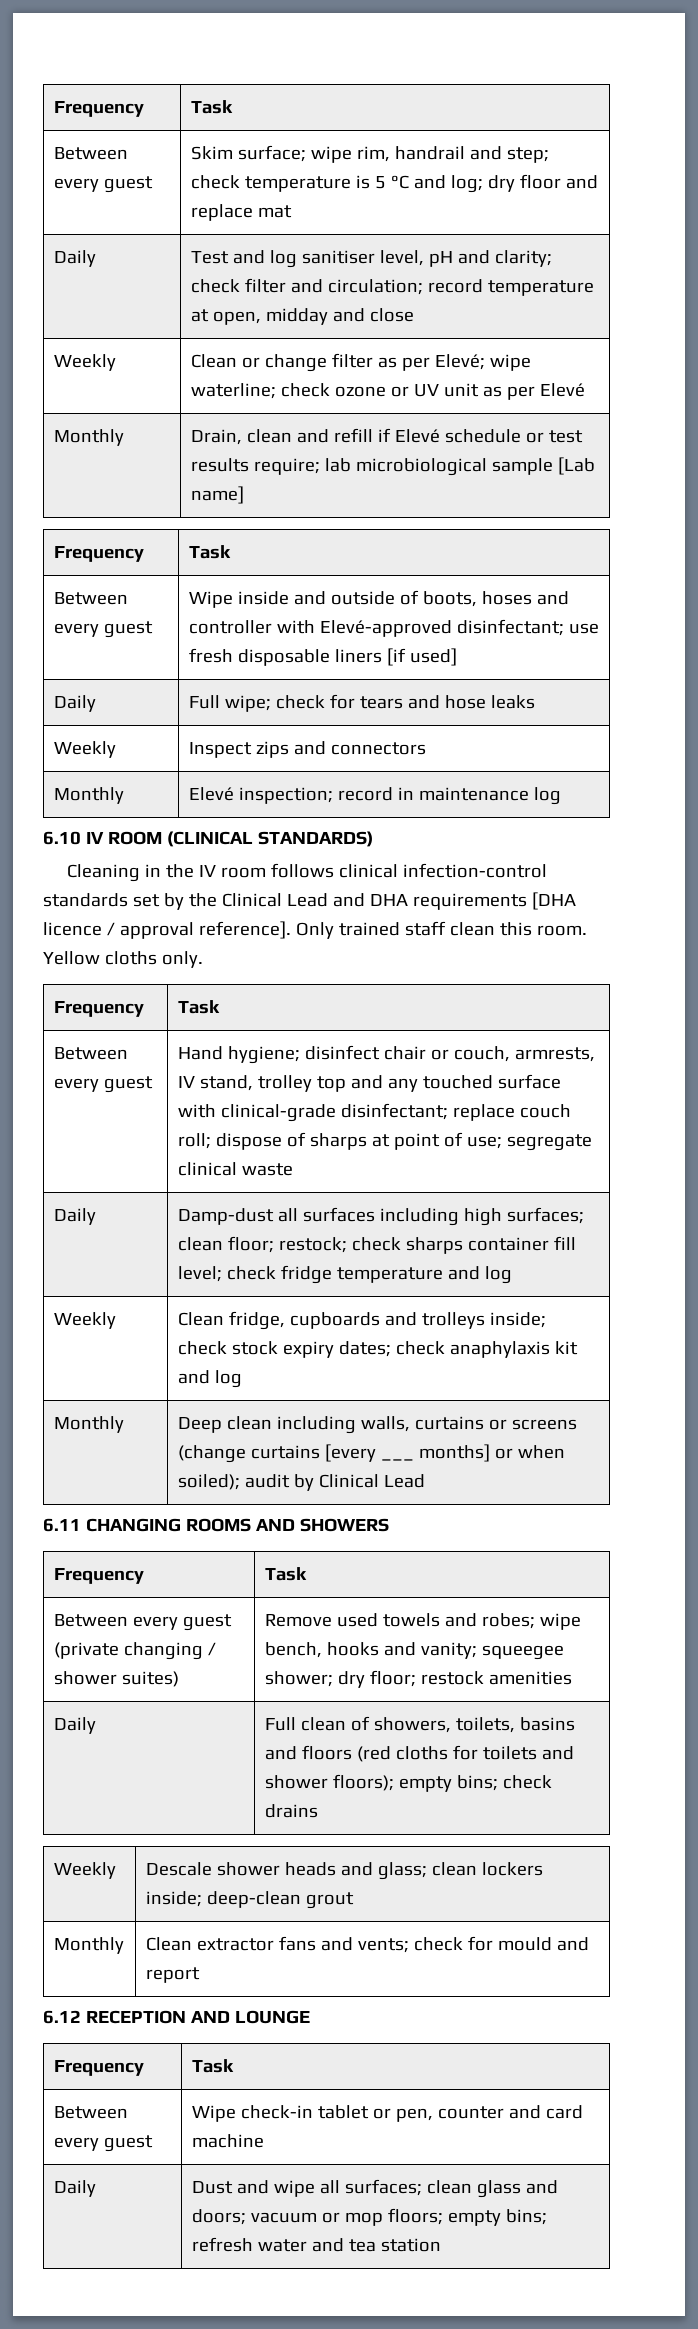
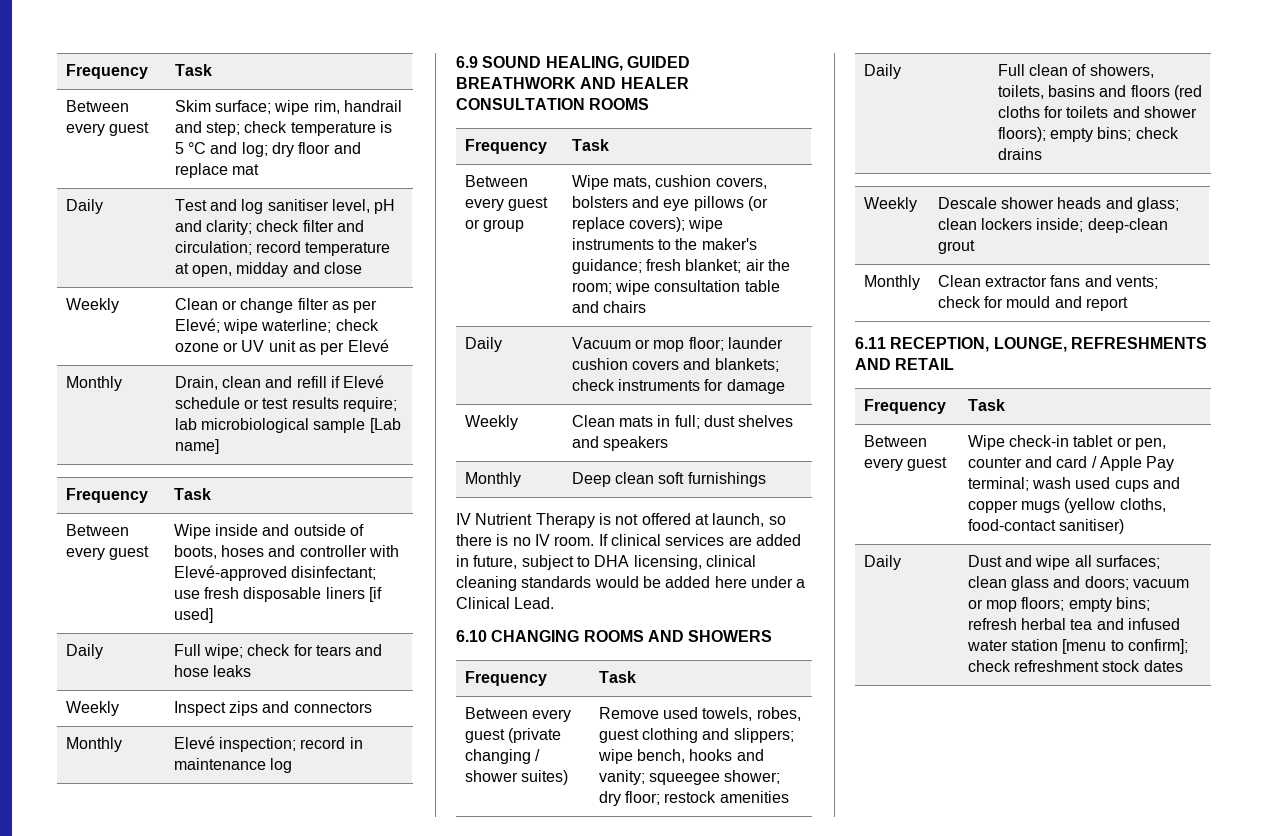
[43,831,373,847] [67,863,548,882] [43,892,576,910] [43,921,587,939] [43,951,203,968] [53,1001,144,1017] [177,1000,220,1014] [53,1047,128,1060] [53,1076,153,1093] [177,1045,595,1064] [177,1074,561,1092] [177,1103,571,1122] [177,1132,592,1151] [177,1162,293,1176] [53,1208,96,1225] [177,1207,584,1226] [177,1236,576,1254] [177,1265,512,1284] [53,1312,116,1329] [177,1311,546,1330] [177,1341,578,1358] [177,1370,242,1388] [53,1416,124,1433] [177,1416,577,1434] [177,1444,565,1463] [177,1474,425,1491] [43,1518,81,1532] 6.10 IV ROOM (CLINICAL STANDARDS) // Cleaning in the IV room follows clinical infection-control standards set by the Clinical Lead and DHA requirements [DHA licence / approval reference]. Only trained staff clean this room. Yellow cloths only. // Frequency | Task // Between every guest | Hand hygiene; disinfect chair or couch, armrests, IV stand, trolley top and any touched surface with clinical-grade disinfectant; replace couch roll; dispose of sharps at point of use; segregate clinical waste // Daily | Damp-dust all surfaces including high surfaces; clean floor; restock; check sharps container fill level; check fridge temperature and log // Weekly | Clean fridge, cupboards and trolleys inside; check stock expiry dates; check anaphylaxis kit and log // Monthly | Deep clean including walls, curtains or screens (change curtains [every ___ months] or when soiled); audit by Clinical Lead // 6.11 -> [456,56,690,71] [456,77,689,89] [456,98,650,110] [464,139,547,154] [571,139,609,151] [464,175,528,187] [464,197,549,211] [464,219,525,232] [571,175,767,190] [571,196,769,211] [571,217,724,232] [571,238,757,250] [571,259,791,274] [571,280,780,295] [571,301,647,313] [464,337,502,352] [571,337,784,352] [571,358,779,372] [571,379,785,394] [464,415,518,430] [571,415,794,429] [571,436,669,451] [464,472,521,487] [571,472,766,487] [456,513,786,528] [456,534,801,546] [456,555,756,570] [456,576,806,591] [456,597,555,609] [456,630,487,642] 6.9 SOUND HEALING, GUIDED BREATHWORK AND HEALER CONSULTATION ROOMS // Frequency | Task // Between every guest or group | Wipe mats, cushion covers, bolsters and eye pillows (or replace covers); wipe instruments to the maker's guidance; fresh blanket; air the room; wipe consultation table and chairs // Daily | Vacuum or mop floor; launder cushion covers and blankets; check instruments for damage // Weekly | Clean mats in full; dust shelves and speakers // Monthly | Deep clean soft furnishings // IV Nutrient Therapy is not offered at launch, so there is no IV room. If clinical services are added in future, subject to DHA licensing, clinical cleaning standards would be added here under a Clinical Lead. // 6.10
[382,1613,535,1629] towels and robes; -> [702,707,801,721] [598,728,794,743] towels, robes, guest clothing and slippers;
[43,2010,310,2024] 6.12 RECEPTION AND LOUNGE -> [855,337,1207,352] [855,358,955,370] 6.11 RECEPTION, LOUNGE, REFRESHMENTS AND RETAIL
[191,2134,264,2148] machine -> [1091,456,1175,471] [967,477,1181,492] [967,498,1166,513] [967,519,1125,534] / Apple Pay terminal; wash used cups and copper mugs (yellow cloths, food-contact sanitiser)
[257,2238,441,2252] water and tea station -> [1021,618,1181,630] [966,639,1189,654] [967,660,1183,672] herbal tea and infused water station [menu to confirm]; check refreshment stock dates

